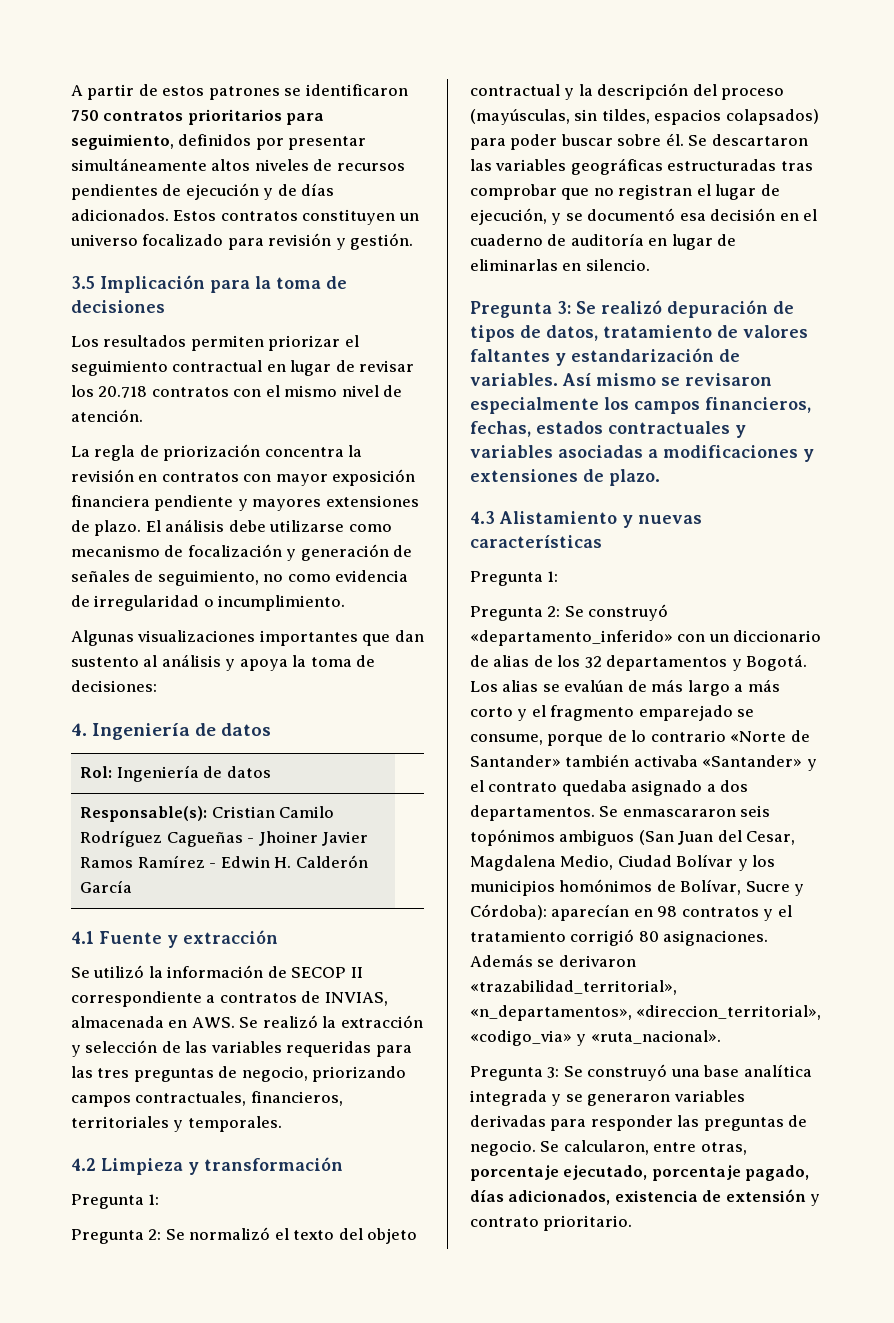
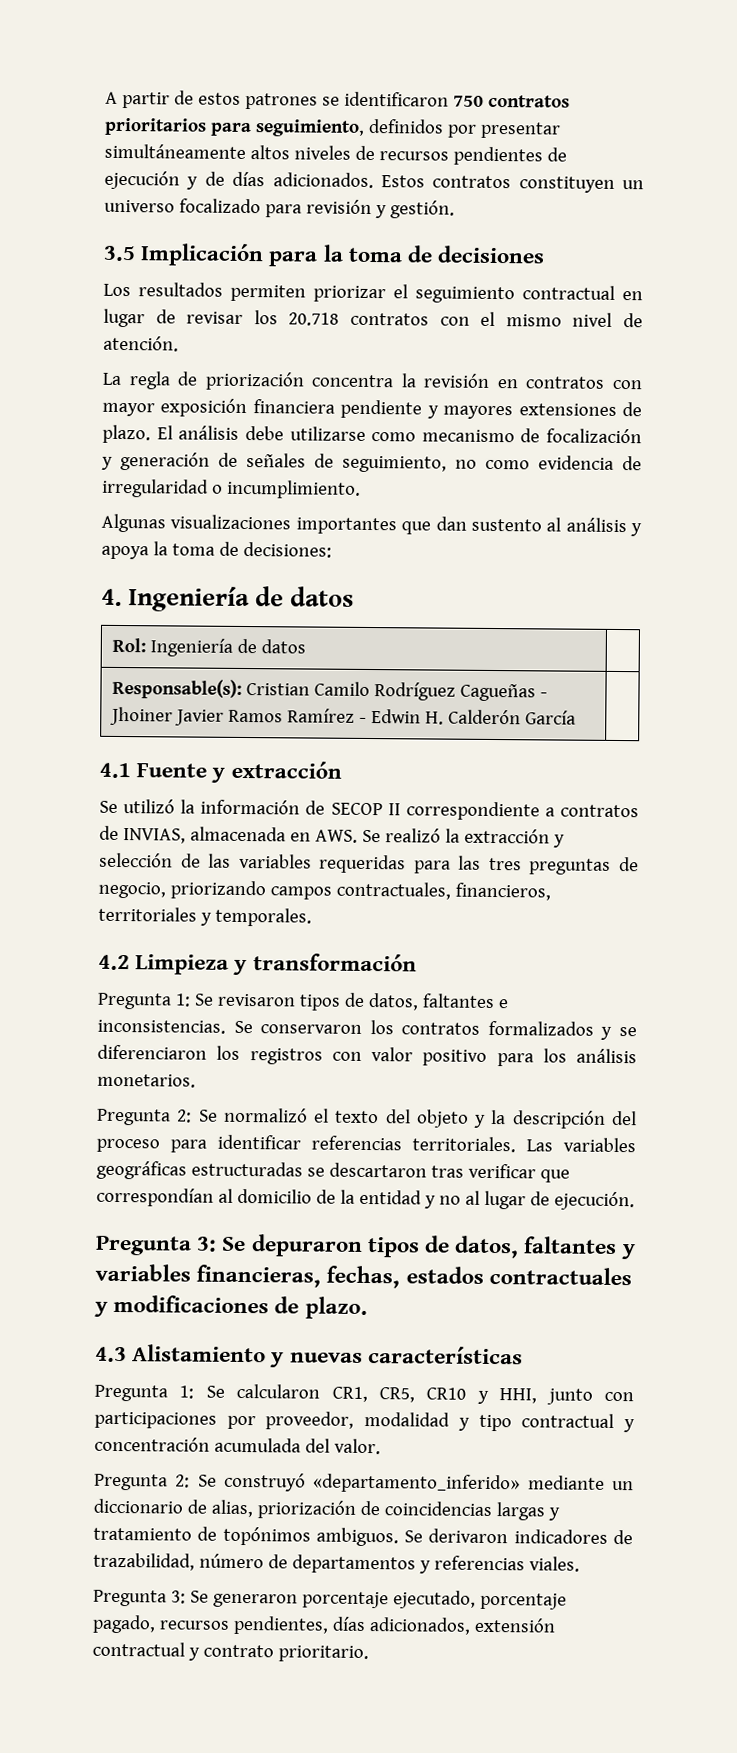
(160, 1199) none -> [193,992,509,1011] [97,1019,637,1040] [97,1044,637,1067] [97,1073,196,1088] Se revisaron tipos de datos, faltantes e inconsistencias. Se conservaron los contratos formalizados y se diferenciaron los registros con valor positivo para los análisis monetarios.
[470,84,560,96] contractual -> (469, 1118) none
[470,109,819,125] [470,133,808,150] [470,158,813,175] [470,184,780,200] [470,208,818,225] [470,233,737,250] [470,259,650,271] [470,300,794,318] [470,325,808,342] [470,348,740,366] [470,373,772,386] [470,397,811,414] [470,421,746,438] [470,445,814,462] [470,469,578,482] (mayúsculas, sin tildes, espacios colapsados) para poder buscar sobre él. Se descartaron las variables geográficas estructuradas tras comprobar que no registran el lugar de ejecución, y se documentó esa decisión en el cuaderno de auditoría en lugar de eliminarlas en silencio. // Pregunta 3: Se realizó depuración de tipos de datos, tratamiento de valores faltantes y estandarización de variables. Así mismo se revisaron especialmente los campos financieros, fechas, estados contractuales y variables asociadas a modificaciones y extensiones -> [170,1134,636,1153] [96,1160,570,1183] [96,1187,635,1211] [95,1234,636,1260] [95,1263,632,1289] [94,1294,270,1317] para identificar referencias territoriales. Las variables geográficas estructuradas se descartaron tras verificar que correspondían al domicilio de la entidad y no al lugar de ejecución. // Pregunta 3: Se depuraron tipos de datos, faltantes y variables financieras, fechas, estados contractuales y modificaciones
(559, 576) none -> [205,1383,634,1405] [94,1411,635,1433] [94,1436,381,1455] Se calcularon CR1, CR5, CR10 y HHI, junto con participaciones por proveedor, modalidad y tipo contractual y concentración acumulada del valor.
[677,634,706,642] con -> [527,1475,605,1490] mediante
[493,654,808,671] [470,679,780,696] [470,705,755,721] [470,730,810,746] [470,754,817,771] [470,780,749,796] [470,805,771,821] [470,829,796,846] [470,854,776,871] [470,879,805,896] [470,904,792,921] [470,929,769,946] [470,954,636,967] [470,980,677,995] [470,1005,822,1021] [470,1030,721,1046] [470,1064,812,1081] [470,1090,745,1106] [470,1115,808,1131] [470,1140,747,1156] [470,1165,810,1181] [470,1189,806,1205] alias de los 32 departamentos y Bogotá. Los alias se evalúan de más largo a más corto y el fragmento emparejado se consume, porque de lo contrario «Norte de Santander» también activaba «Santander» y el contrato quedaba asignado a dos departamentos. Se enmascararon seis topónimos ambiguos (San Juan del Cesar, Magdalena Medio, Ciudad Bolívar y los municipios homónimos de Bolívar, Sucre y Córdoba): aparecían en 98 contratos y el tratamiento corrigió 80 asignaciones. Además se derivaron «trazabilidad_territorial», «n_departamentos», «direccion_territorial», «codigo_via» y «ruta_nacional». // Pregunta 3: Se construyó una base analítica integrada y se generaron variables derivadas para responder las preguntas de negocio. Se calcularon, entre otras, porcentaje ejecutado, porcentaje pagado, días adicionados, existencia de extensión -> [210,1499,560,1521] [93,1526,633,1547] [93,1552,580,1574] [93,1589,567,1610] [92,1614,556,1635] [92,1641,185,1657] alias, priorización de coincidencias largas y tratamiento de topónimos ambiguos. Se derivaron indicadores de trazabilidad, número de departamentos y referencias viales. // Pregunta 3: Se generaron porcentaje ejecutado, porcentaje pagado, recursos pendientes, días adicionados, extensión contractual

